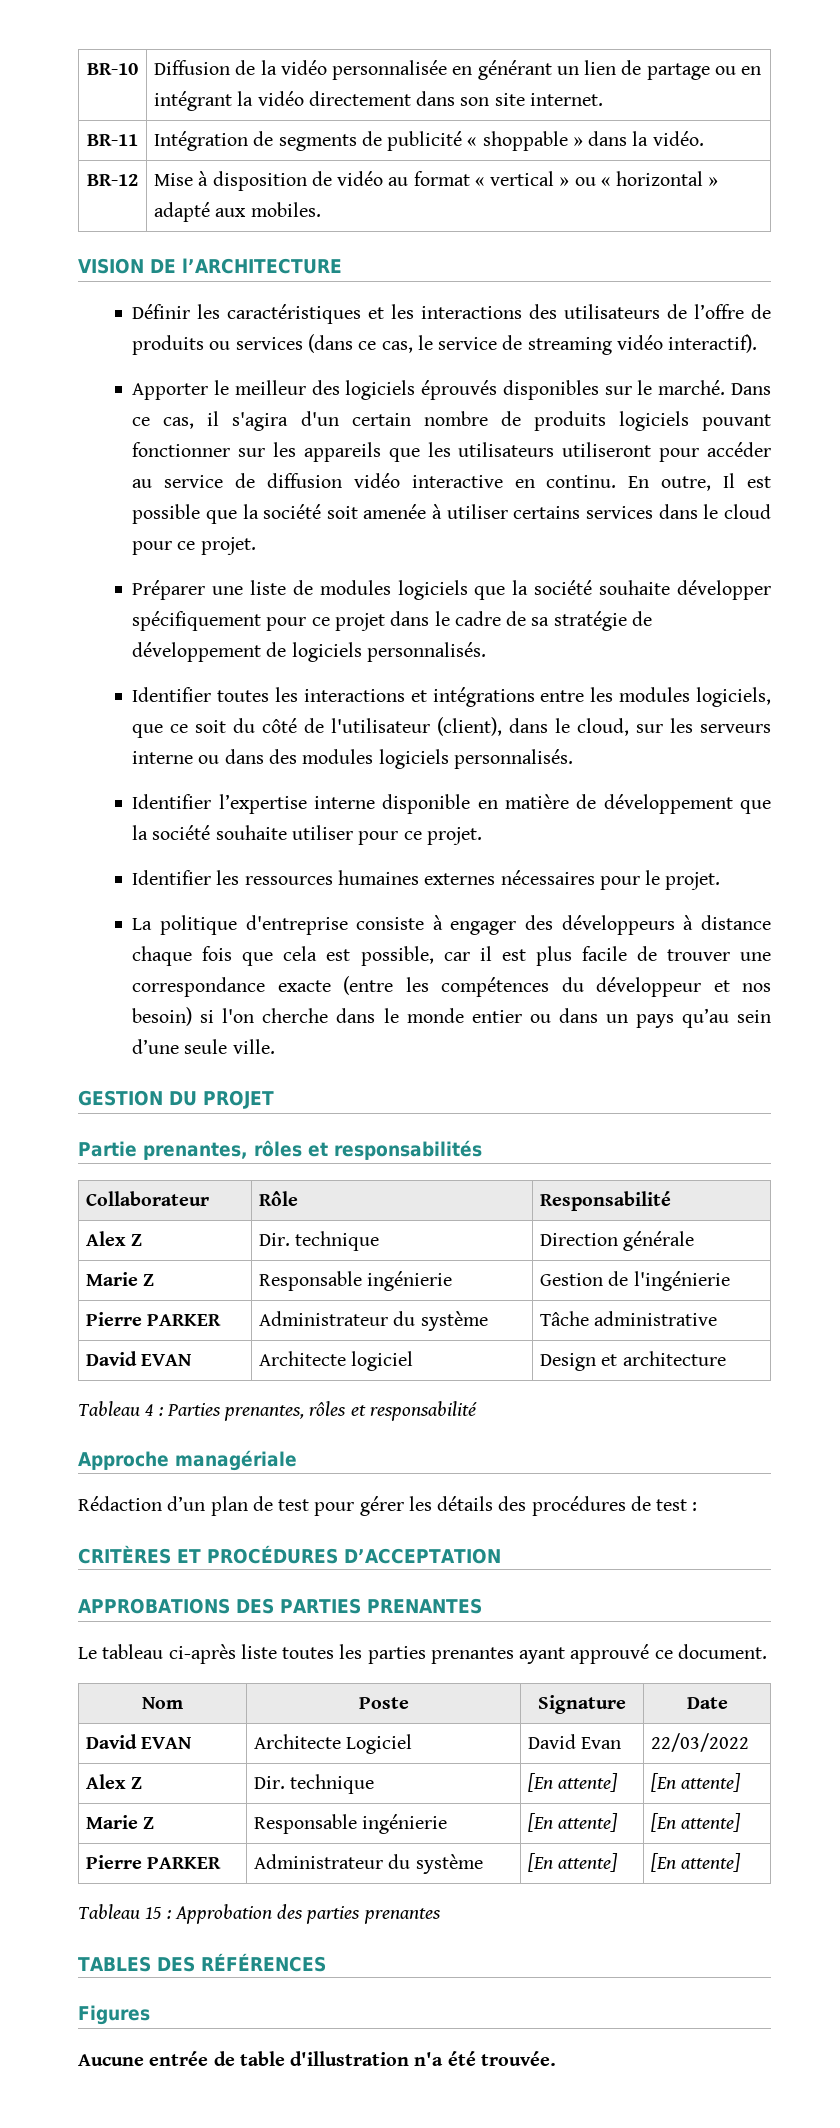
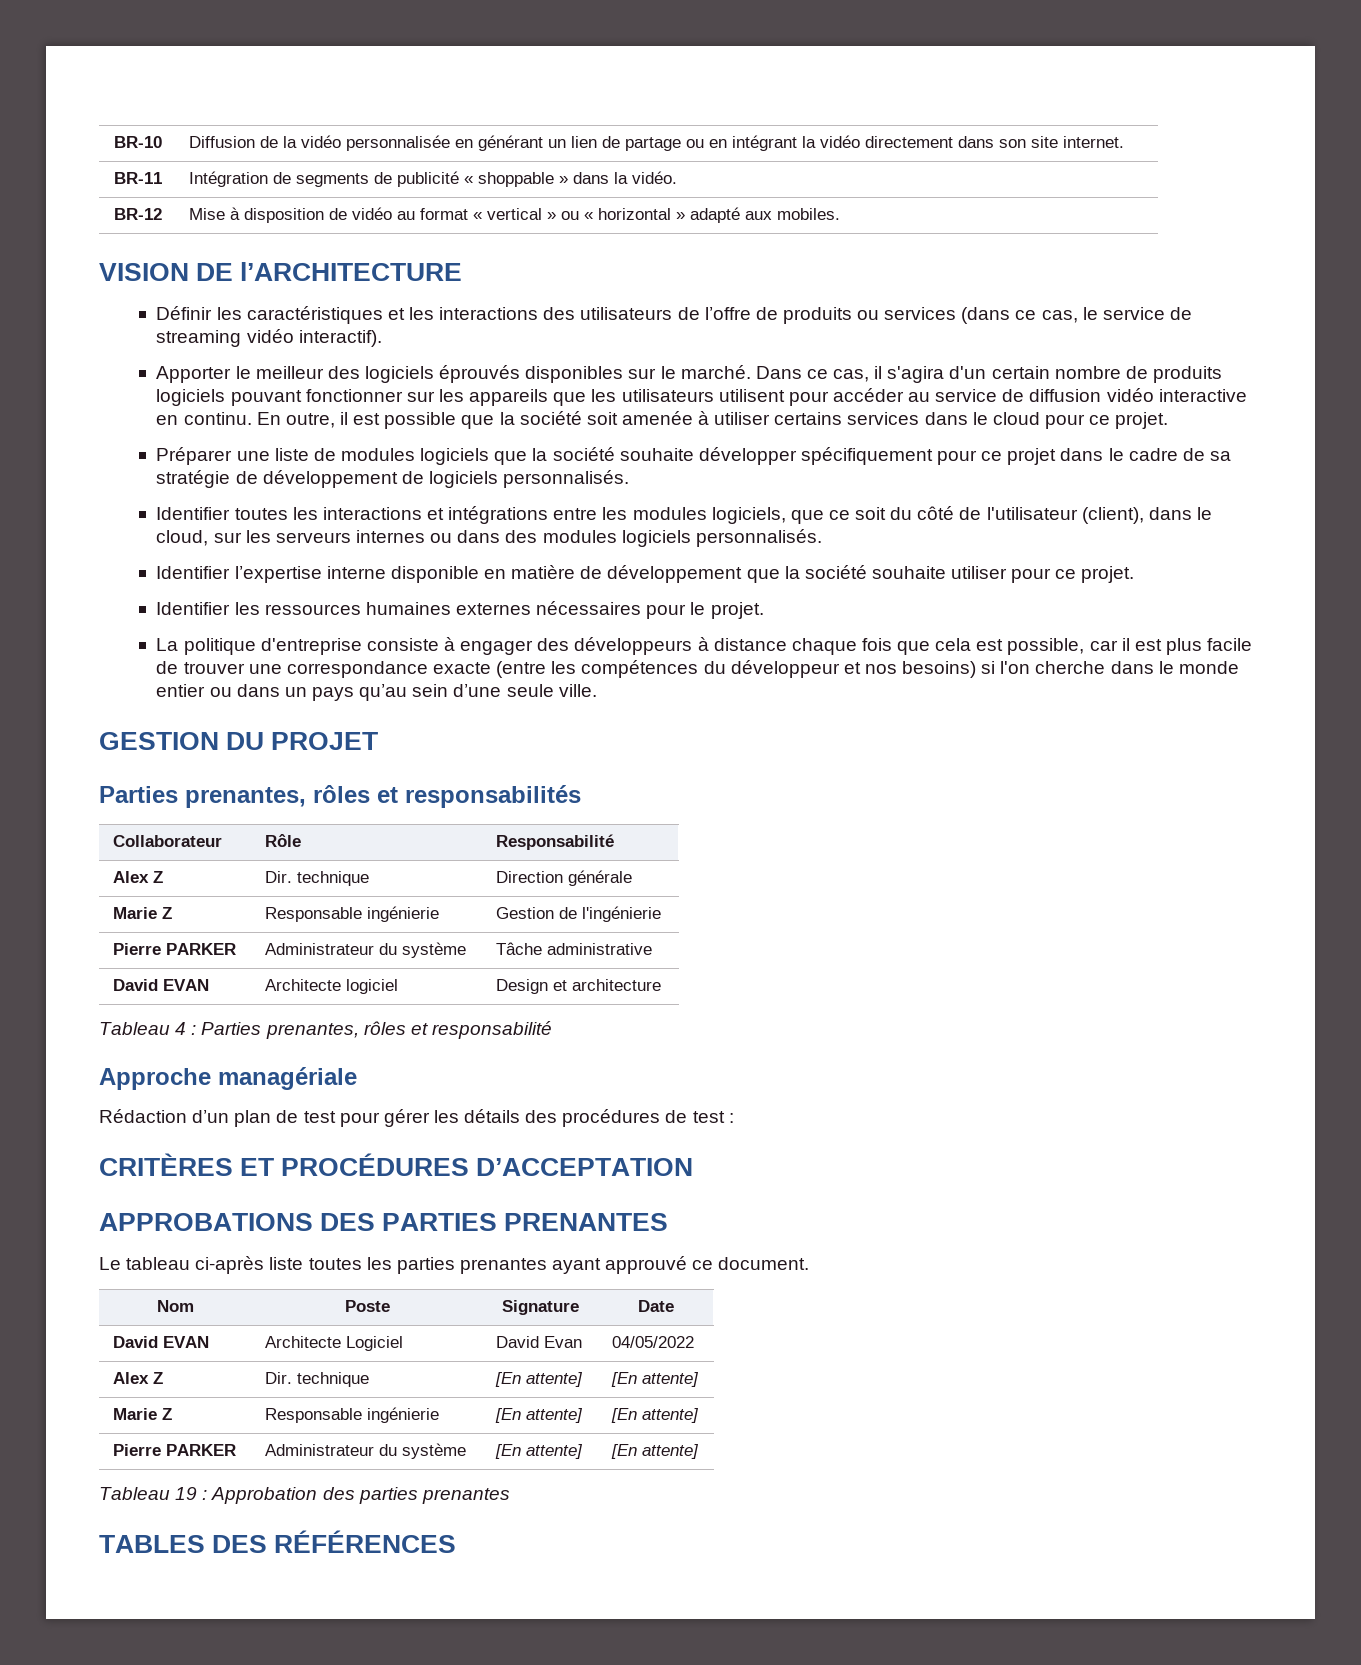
[562,442,652,457] utiliseront -> [718,389,785,402] utilisent
[723,473,736,488] Il -> [340,412,349,425] il
[132,751,194,764] interne -> [356,530,426,543] internes
[132,1007,193,1026] besoin) -> [902,661,977,678] besoins)
[78,1141,137,1157] Partie -> [99,786,178,803] Parties
[651,1733,750,1752] 22/03/2022 -> [611,1336,694,1348] 04/05/2022
[145,1907,163,1919] 15 -> [175,1487,198,1500] 19
[78,2005,150,2025] [78,2051,556,2066] // Figures // Aucune entrée de table d'illustration n'a été trouvée. -> (457, 1541) none

